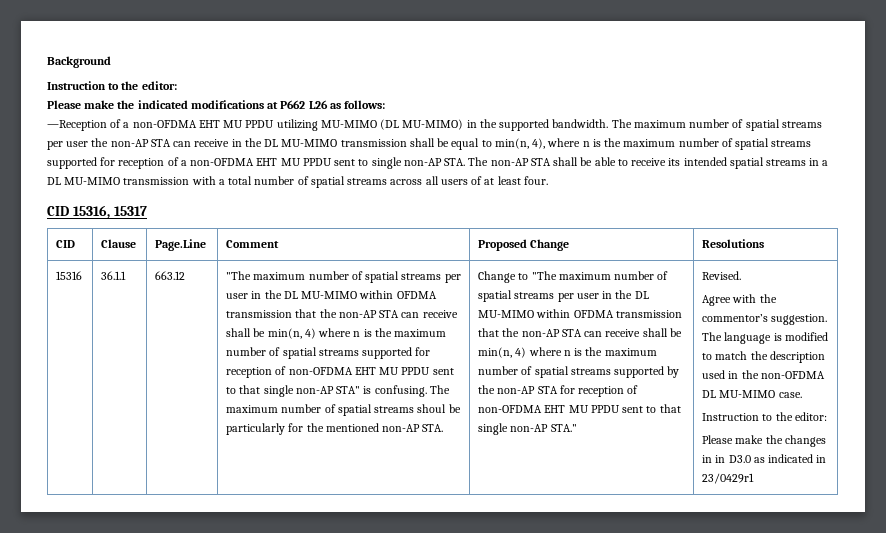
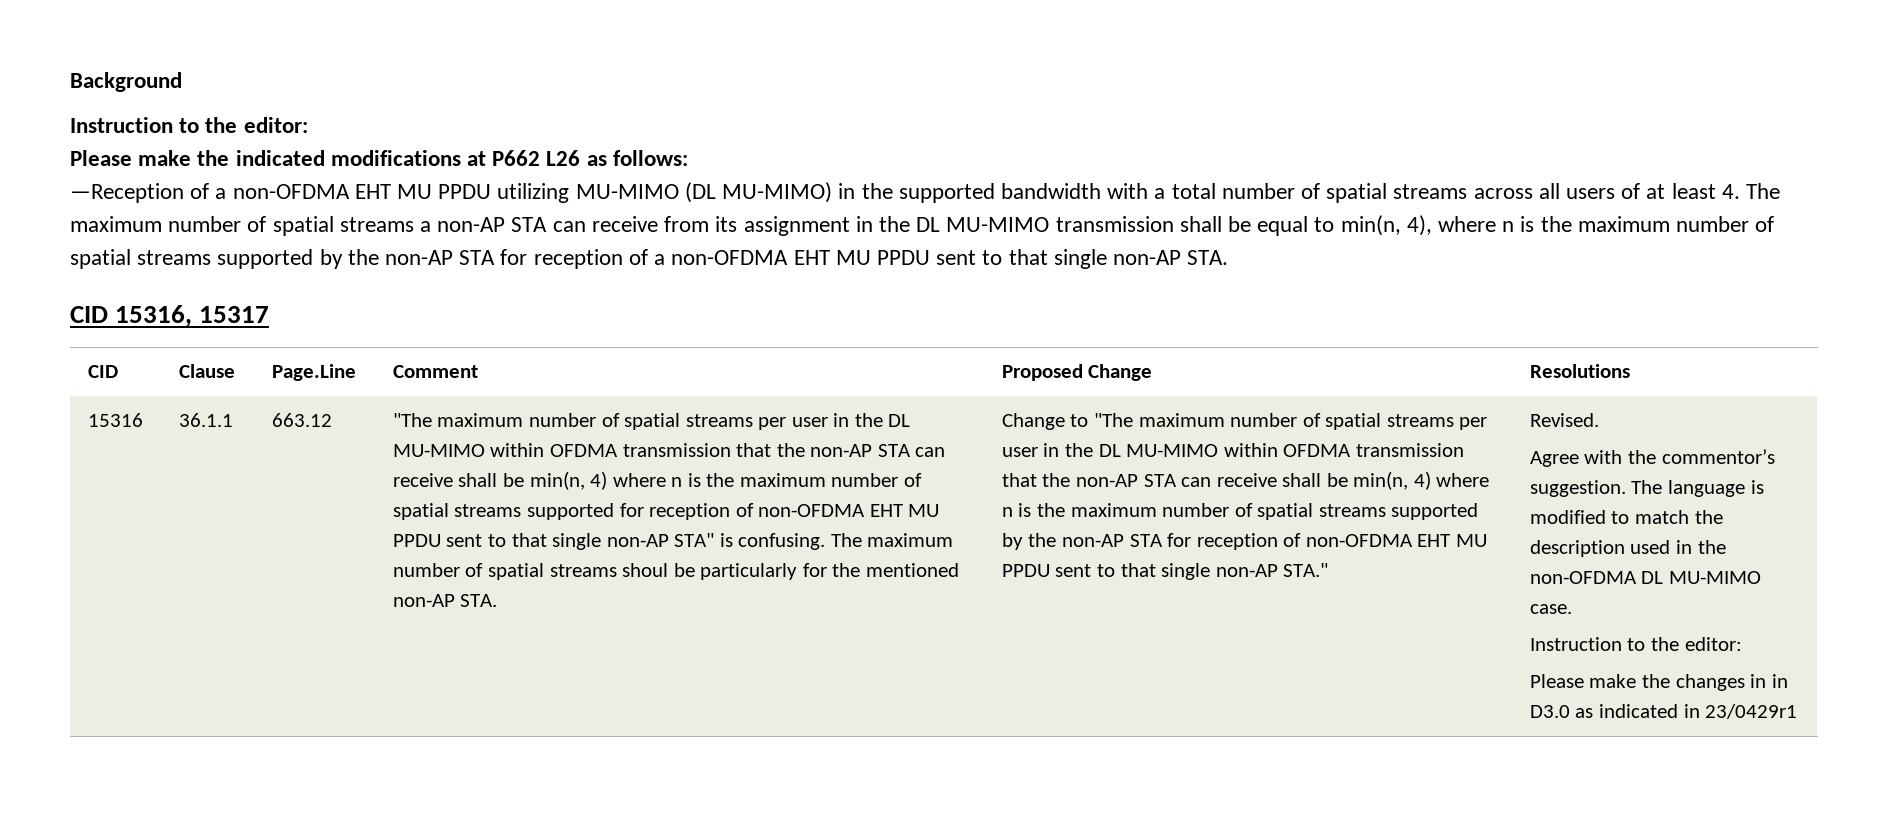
[552,119,822,131] [47,138,230,150] bandwidth. The maximum number of spatial streams per user the non-AP STA can receive -> [1000,183,1781,203] [70,216,850,236] bandwidth with a total number of spatial streams across all users of at least 4. The maximum number of spatial streams a non-AP STA can receive from its assignment
(97, 163) none -> [319,249,496,269] by the non-AP STA
(369, 162) none -> [1008,249,1048,265] that
[468,157,829,169] [47,176,548,188] The non-AP STA shall be able to receive its intended spatial streams in a DL MU-MIMO transmission with a total number of spatial streams across all users of at least four. -> (1229, 257) none

